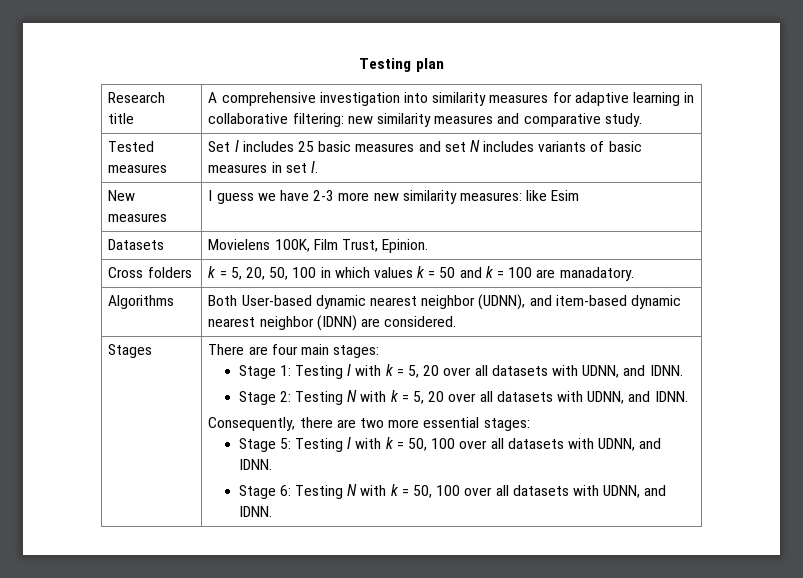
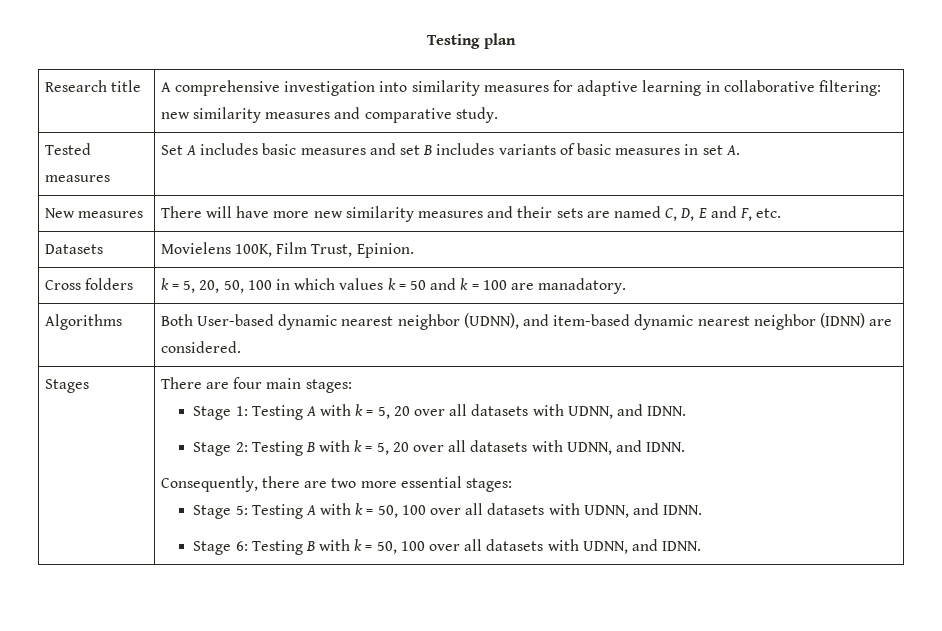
[234,140,314,152] I includes 25 -> [186,143,259,155] A includes
[469,140,480,152] N -> [423,145,433,155] B
[310,161,318,173] I. -> [725,145,740,155] A.
[208,190,580,204] I guess we have 2-3 more new similarity measures: like Esim -> [160,206,782,222] There will have more new similarity measures and their sets are named C, D, E and F, etc.
[347,364,352,376] I -> [305,406,316,416] A
[347,390,358,402] N -> [305,442,315,452] B
[347,437,352,449] I -> [305,505,316,515] A
[347,484,358,496] N -> [305,541,315,551] B

